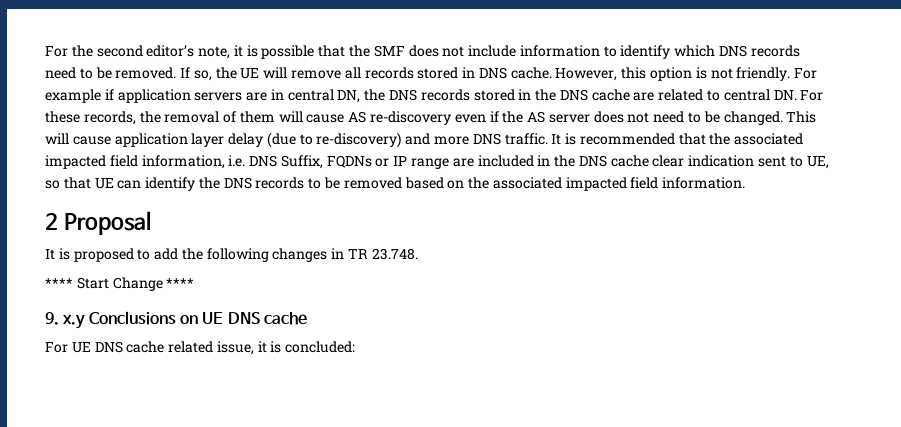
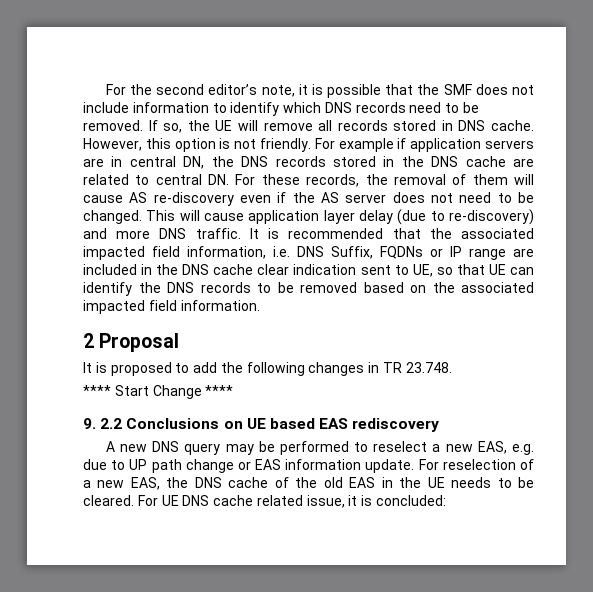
[63,315,86,329] x.y -> [100,418,123,429] 2.2
[227,312,307,325] DNS cache // -> [269,418,440,432] [105,441,534,455] [83,459,534,473] [83,477,534,490] [83,495,134,506] based EAS rediscovery // A new DNS query may be performed to reselect a new EAS, e.g. due to UP path change or EAS information update. For reselection of a new EAS, the DNS cache of the old EAS in the UE needs to be cleared.

